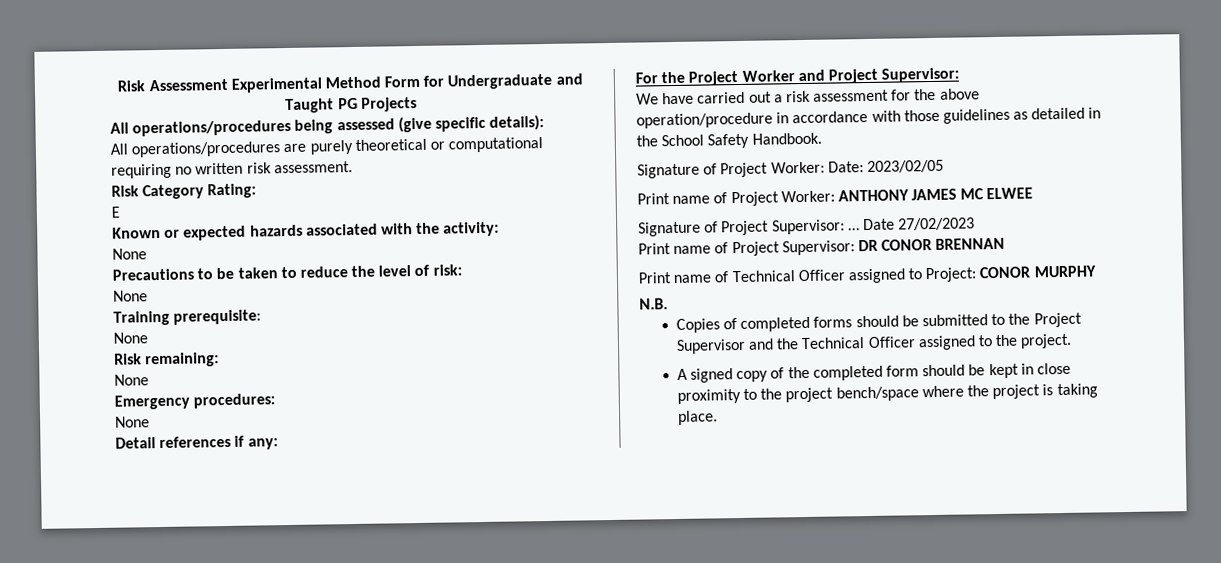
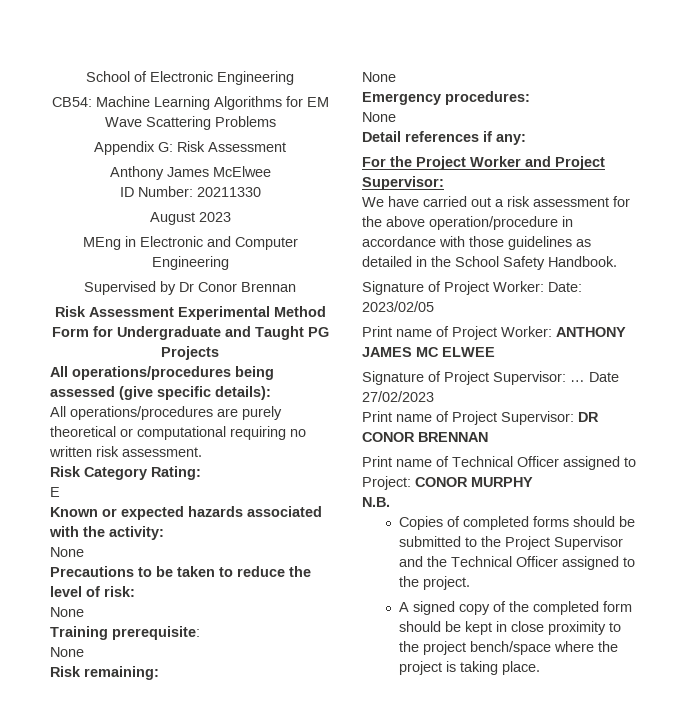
(117, 86) none -> [86,71,294,85] [51,96,329,110] [104,116,276,130] [94,141,286,155] [109,166,271,180] [119,186,261,197] [149,212,231,225] [82,236,298,250] [151,256,229,270] [84,281,296,295] School of Electronic Engineering // CB54: Machine Learning Algorithms for EM Wave Scattering Problems // Appendix G: Risk Assessment // Anthony James McElwee // ID Number: 20211330 // August 2023 // MEng in Electronic and Computer Engineering // Supervised by Dr Conor Brennan //

